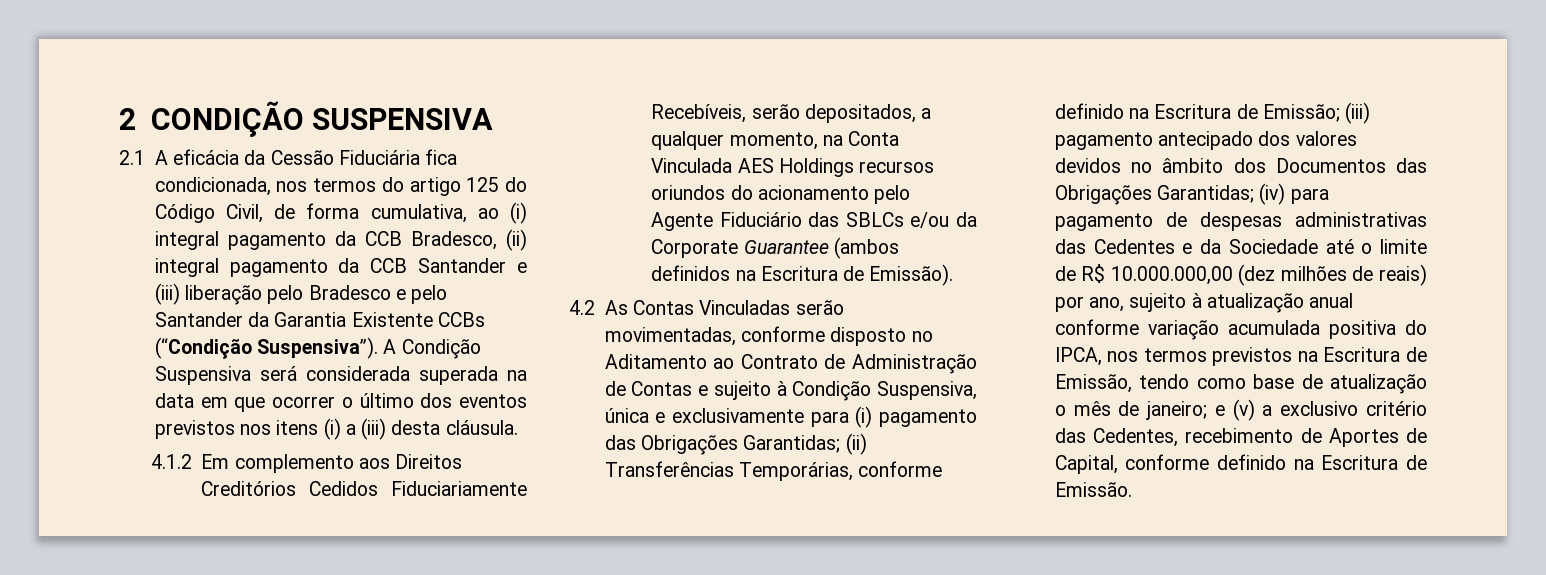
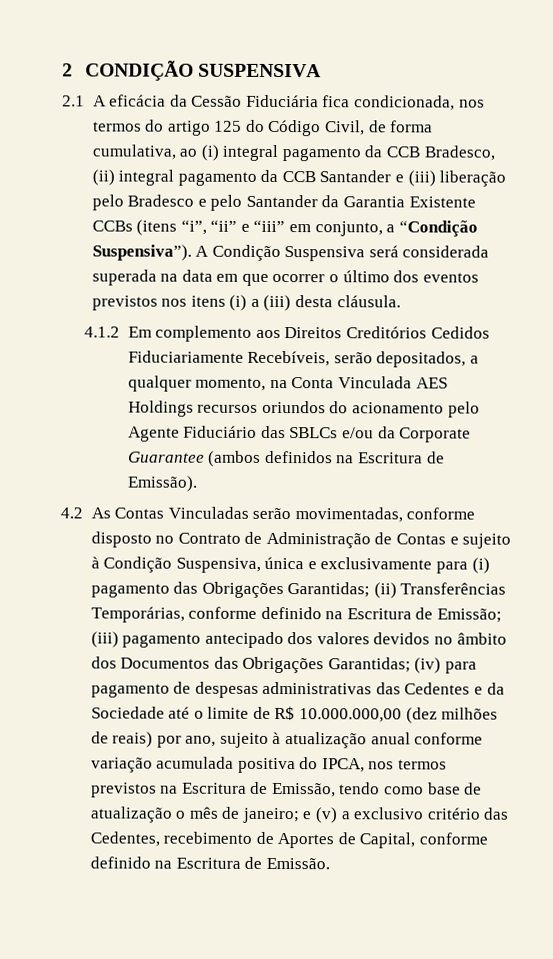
[154,337,252,359] (“Condição -> [136,219,478,237] (itens “i”, “ii” e “iii” em conjunto, a “Condição
[604,354,735,369] Aditamento ao -> (175, 539) none

